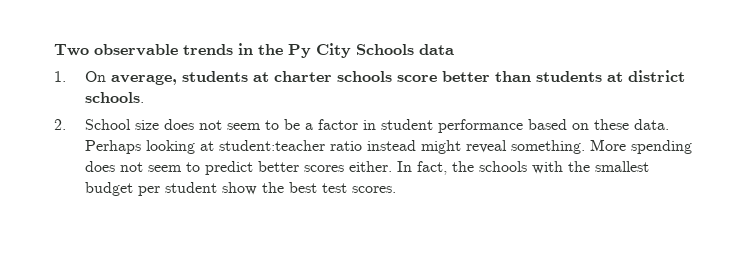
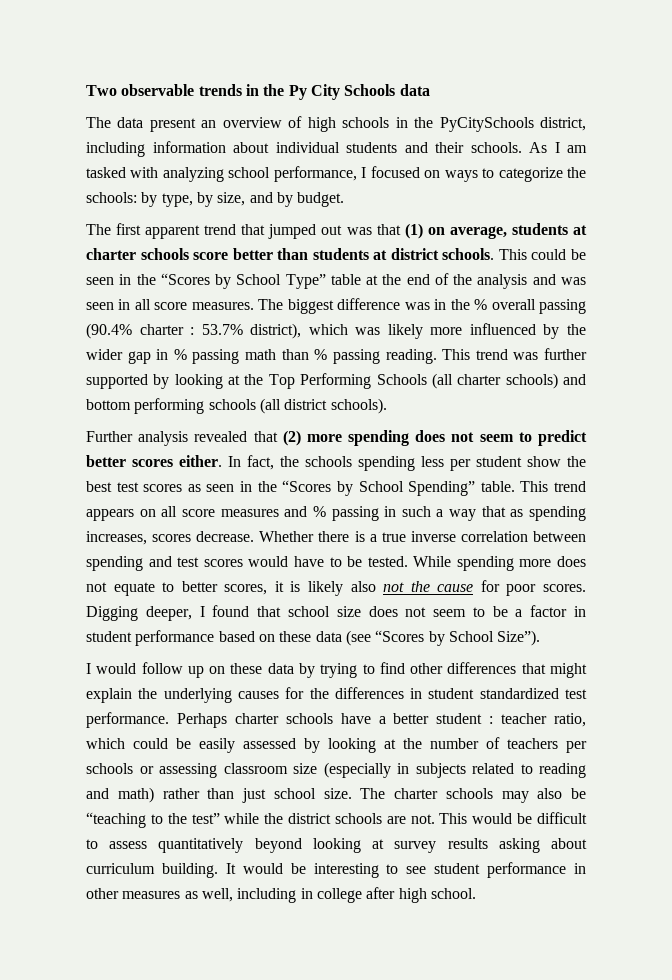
[54,71,106,82] 1. On -> [86,116,586,132] [86,141,587,157] [86,166,586,182] [86,192,345,207] [86,223,445,239] The data present an overview of high schools in the PyCitySchools district, including information about individual students and their schools. As I am tasked with analyzing school performance, I focused on ways to categorize the schools: by type, by size, and by budget. // The first apparent trend that jumped out was that (1) on
[54,119,131,130] // 2. School -> [498,249,587,260] [86,273,586,289] [86,298,586,314] [86,323,587,339] [86,348,588,364] [86,373,587,389] [86,398,387,414] [86,430,587,446] [86,455,586,471] [86,480,587,496] [86,506,587,521] [86,531,587,545] [86,556,586,571] [86,580,586,596] [86,605,330,621] This could be seen in the “Scores by School Type” table at the end of the analysis and was seen in all score measures. The biggest difference was in the % overall passing (90.4% charter : 53.7% district), which was likely more influenced by the wider gap in % passing math than % passing reading. This trend was further supported by looking at the Top Performing Schools (all charter schools) and bottom performing schools (all district schools). // Further analysis revealed that (2) more spending does not seem to predict better scores either. In fact, the schools spending less per student show the best test scores as seen in the “Scores by School Spending” table. This trend appears on all score measures and % passing in such a way that as spending increases, scores decrease. Whether there is a true inverse correlation between spending and test scores would have to be tested. While spending more does not equate to better scores, it is likely also not the cause for poor scores. Digging deeper, I found that school
[633,119,669,130] [84,139,692,154] [84,161,649,175] [84,182,396,196] data. Perhaps looking at student:teacher ratio instead might reveal something. More spending does not seem to predict better scores either. In fact, the schools with the smallest budget per student show the best test scores. -> [315,630,541,646] [86,662,587,678] [86,687,588,703] [86,712,586,728] [86,737,587,753] [86,762,586,778] [86,787,586,803] [86,812,588,828] [86,838,587,853] [86,862,586,878] [86,887,476,903] data (see “Scores by School Size”). // I would follow up on these data by trying to find other differences that might explain the underlying causes for the differences in student standardized test performance. Perhaps charter schools have a better student : teacher ratio, which could be easily assessed by looking at the number of teachers per schools or assessing classroom size (especially in subjects related to reading and math) rather than just school size. The charter schools may also be “teaching to the test” while the district schools are not. This would be difficult to assess quantitatively beyond looking at survey results asking about curriculum building. It would be interesting to see student performance in other measures as well, including in college after high school.

